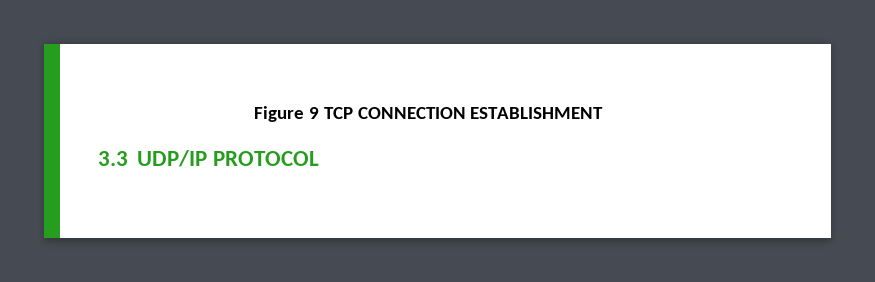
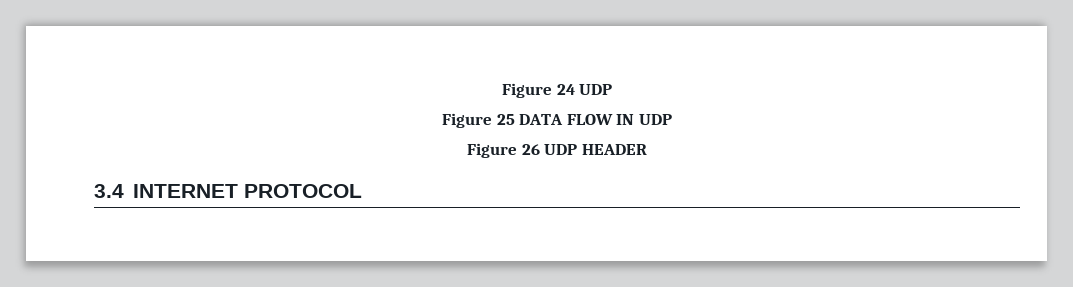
[253,106,604,122] [98,150,208,167] Figure 9 TCP CONNECTION ESTABLISHMENT // 3.3 UDP/IP -> [501,83,613,98] [442,113,672,128] [467,143,647,158] [94,184,238,198] Figure 24 UDP // Figure 25 DATA FLOW IN UDP // Figure 26 UDP HEADER // 3.4 INTERNET

